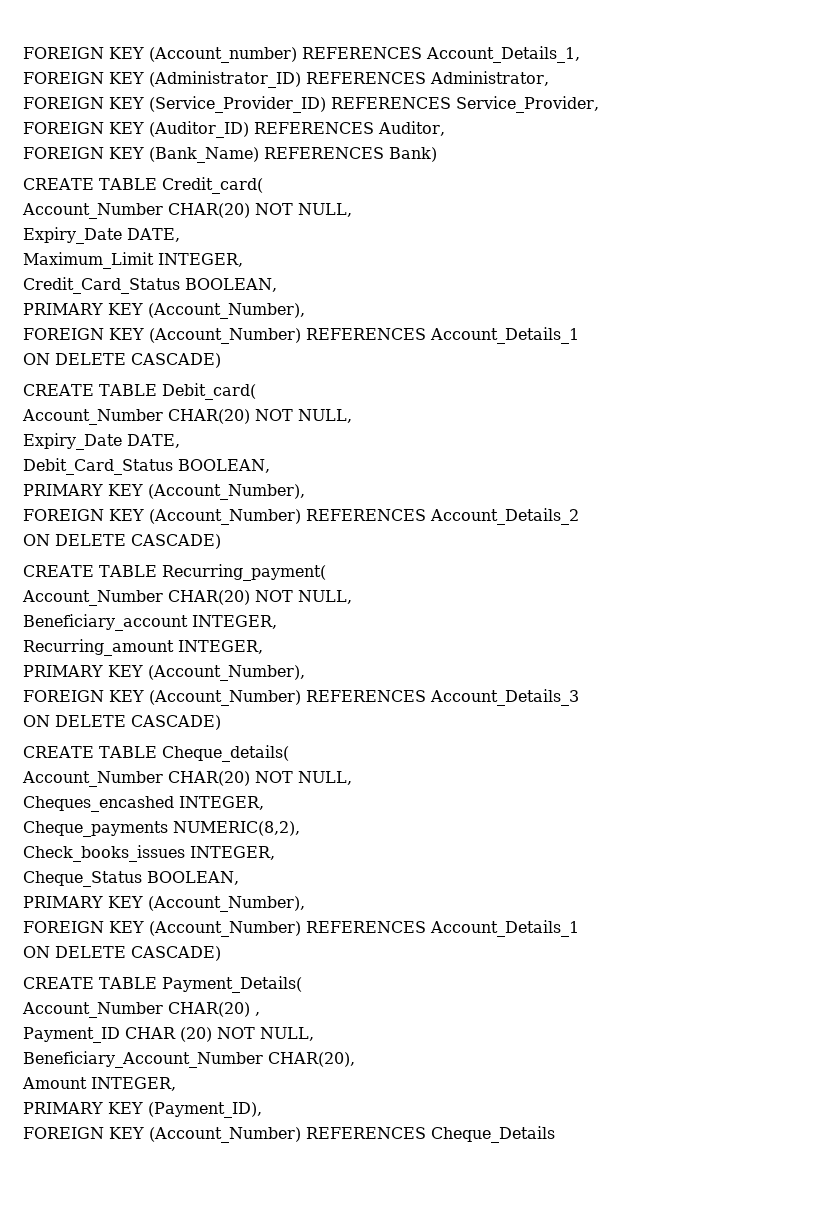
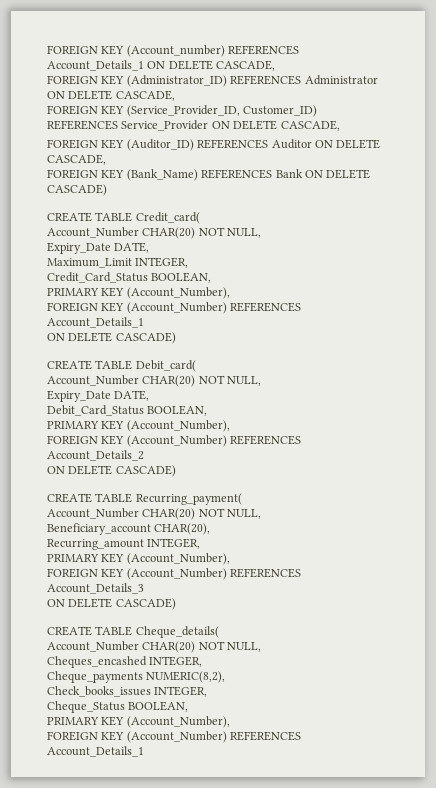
[426,46,580,63] Account_Details_1, -> [47,60,276,71] Account_Details_1 ON DELETE CASCADE,
[430,71,549,86] [23,96,599,113] Administrator, // FOREIGN KEY (Service_Provider_ID) REFERENCES Service_Provider, -> [304,75,378,85] [47,90,175,101] [47,105,318,117] [47,120,340,131] Administrator ON DELETE CASCADE, // FOREIGN KEY (Service_Provider_ID, Customer_ID) REFERENCES Service_Provider ON DELETE CASCADE,
[378,121,445,136] Auditor, -> [271,139,381,149] [47,154,106,165] Auditor ON DELETE CASCADE,
[389,147,437,162] Bank) -> [275,169,371,179] [47,184,107,196] Bank ON DELETE CASCADE)
[192,615,277,629] INTEGER, -> [154,523,211,535] CHAR(20),
[23,946,221,961] [23,976,302,993] [22,1002,260,1018] [23,1027,314,1043] [23,1051,355,1068] [22,1077,176,1091] [23,1102,262,1118] [23,1126,555,1143] // ON DELETE CASCADE) // CREATE TABLE Payment_Details( // Account_Number CHAR(20) , // Payment_ID CHAR (20) NOT NULL, // Beneficiary_Account_Number CHAR(20), // Amount INTEGER, // PRIMARY KEY (Payment_ID), // FOREIGN KEY (Account_Number) REFERENCES Cheque_Details -> (144, 751) none

